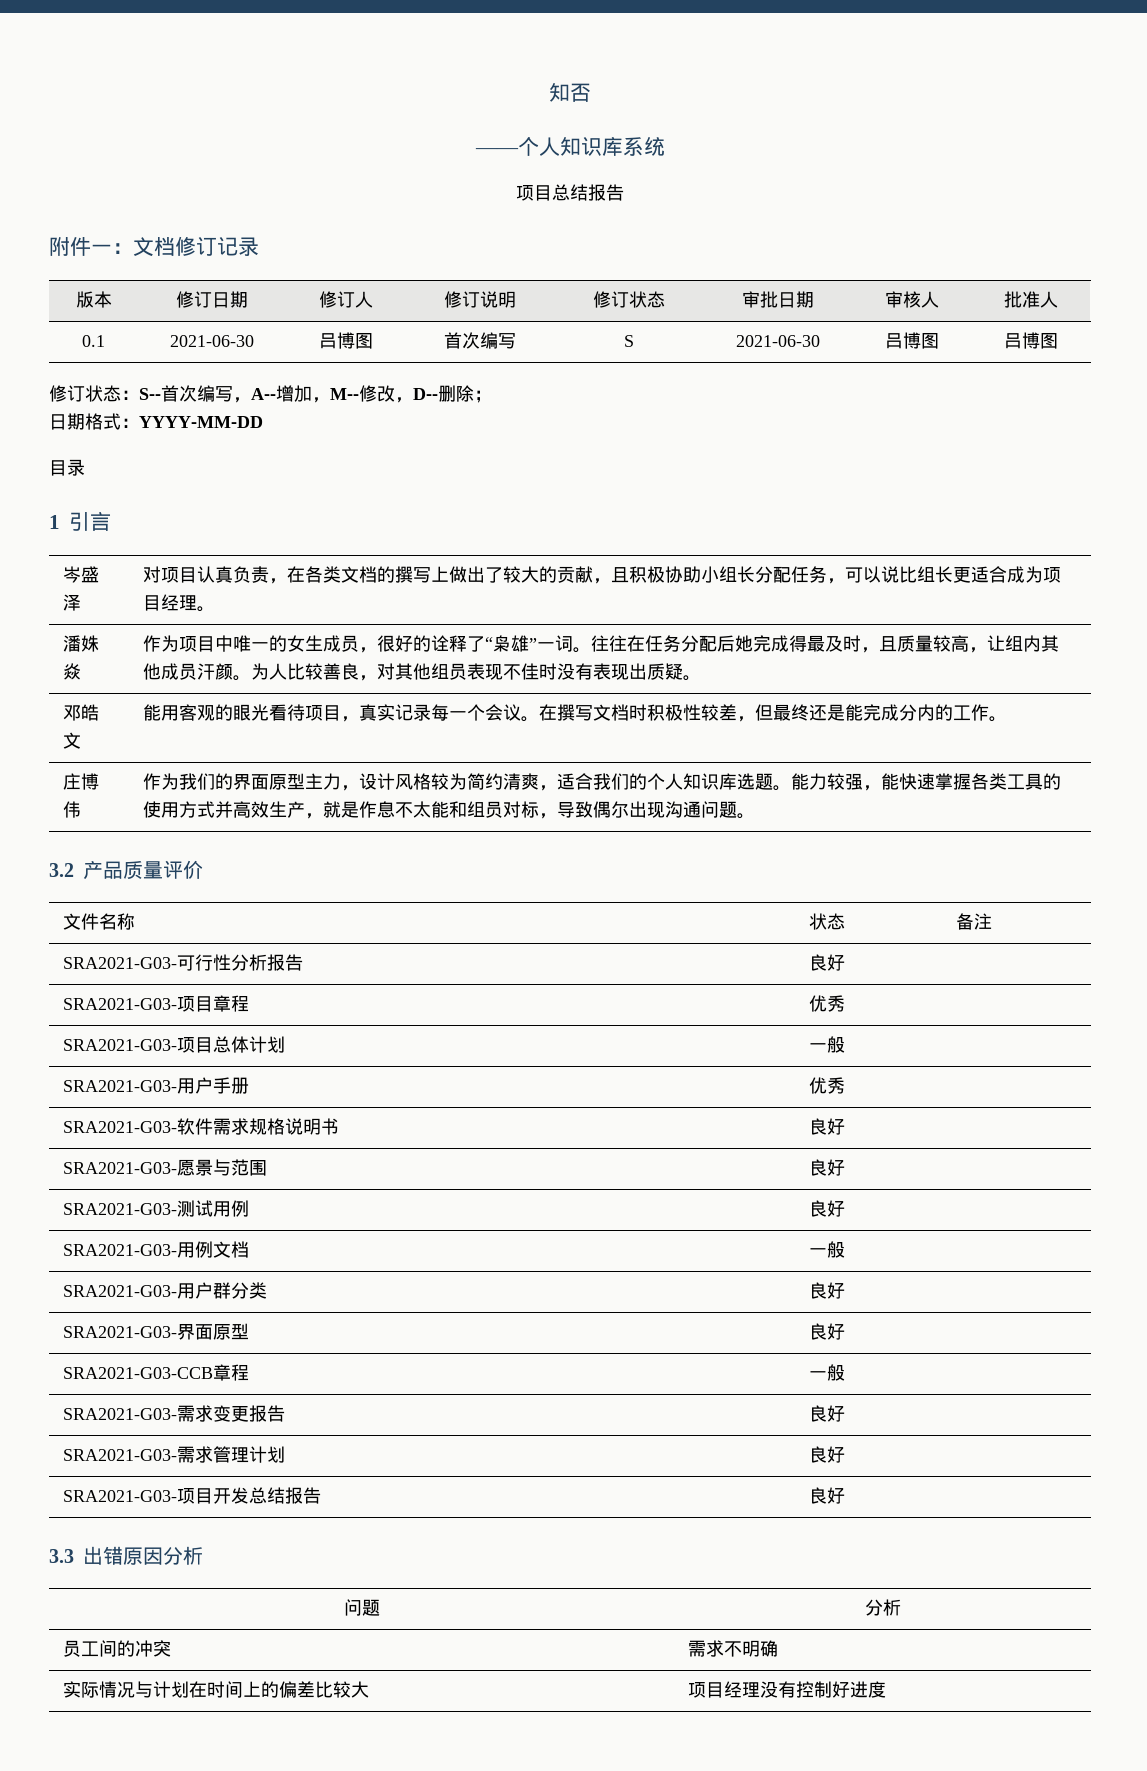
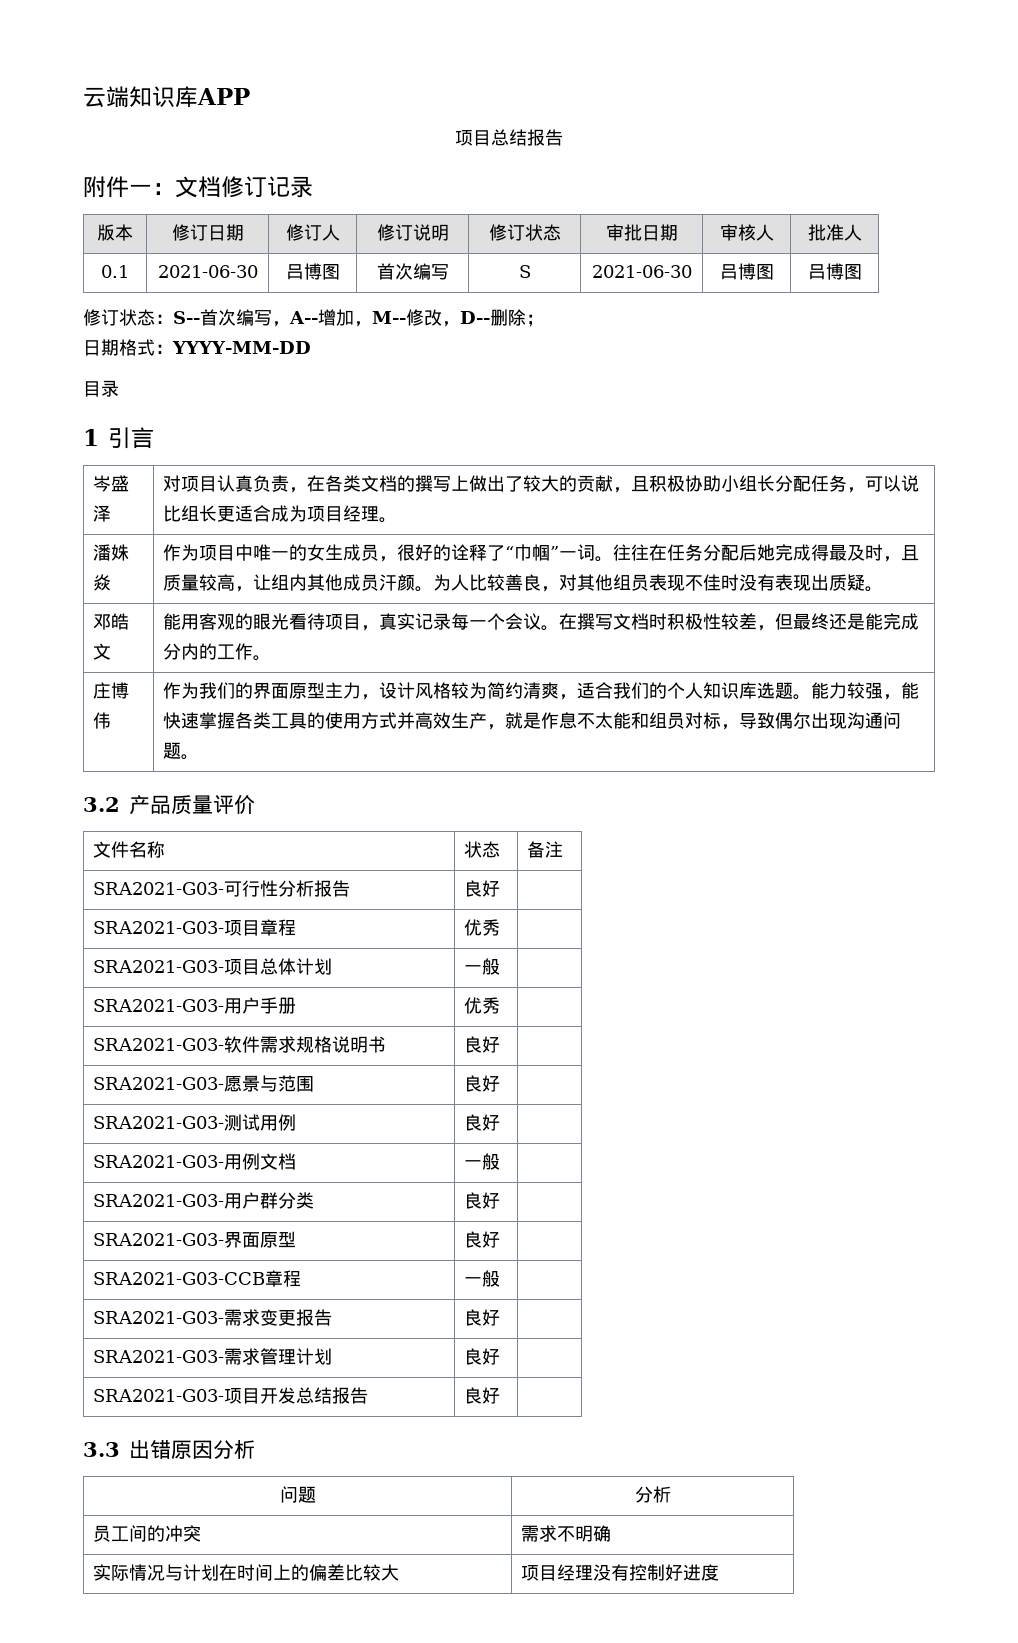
[549,83,591,102] [474,136,665,156] 知否 // ——个人知识库系统 -> [83,86,250,108] 云端知识库APP
[493,635,530,652] 枭雄 -> [514,544,551,561] 巾帼

